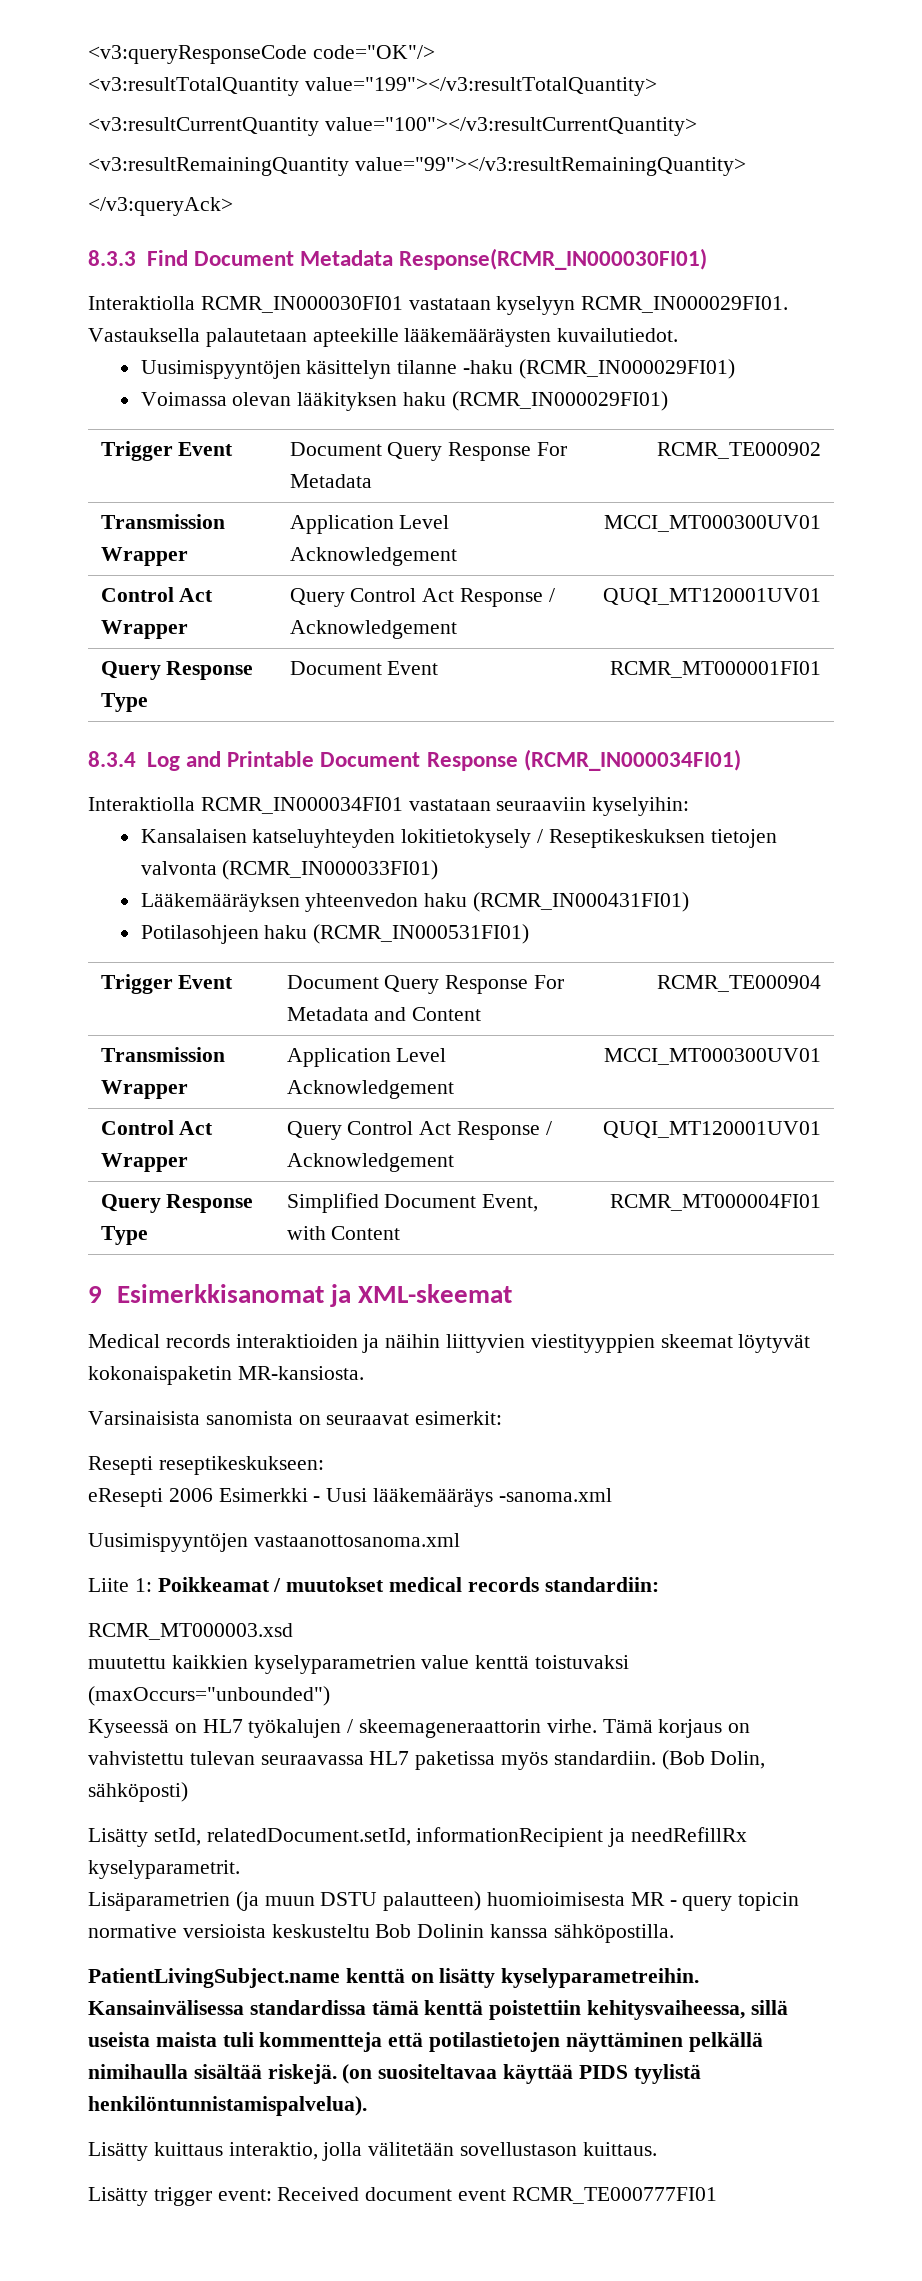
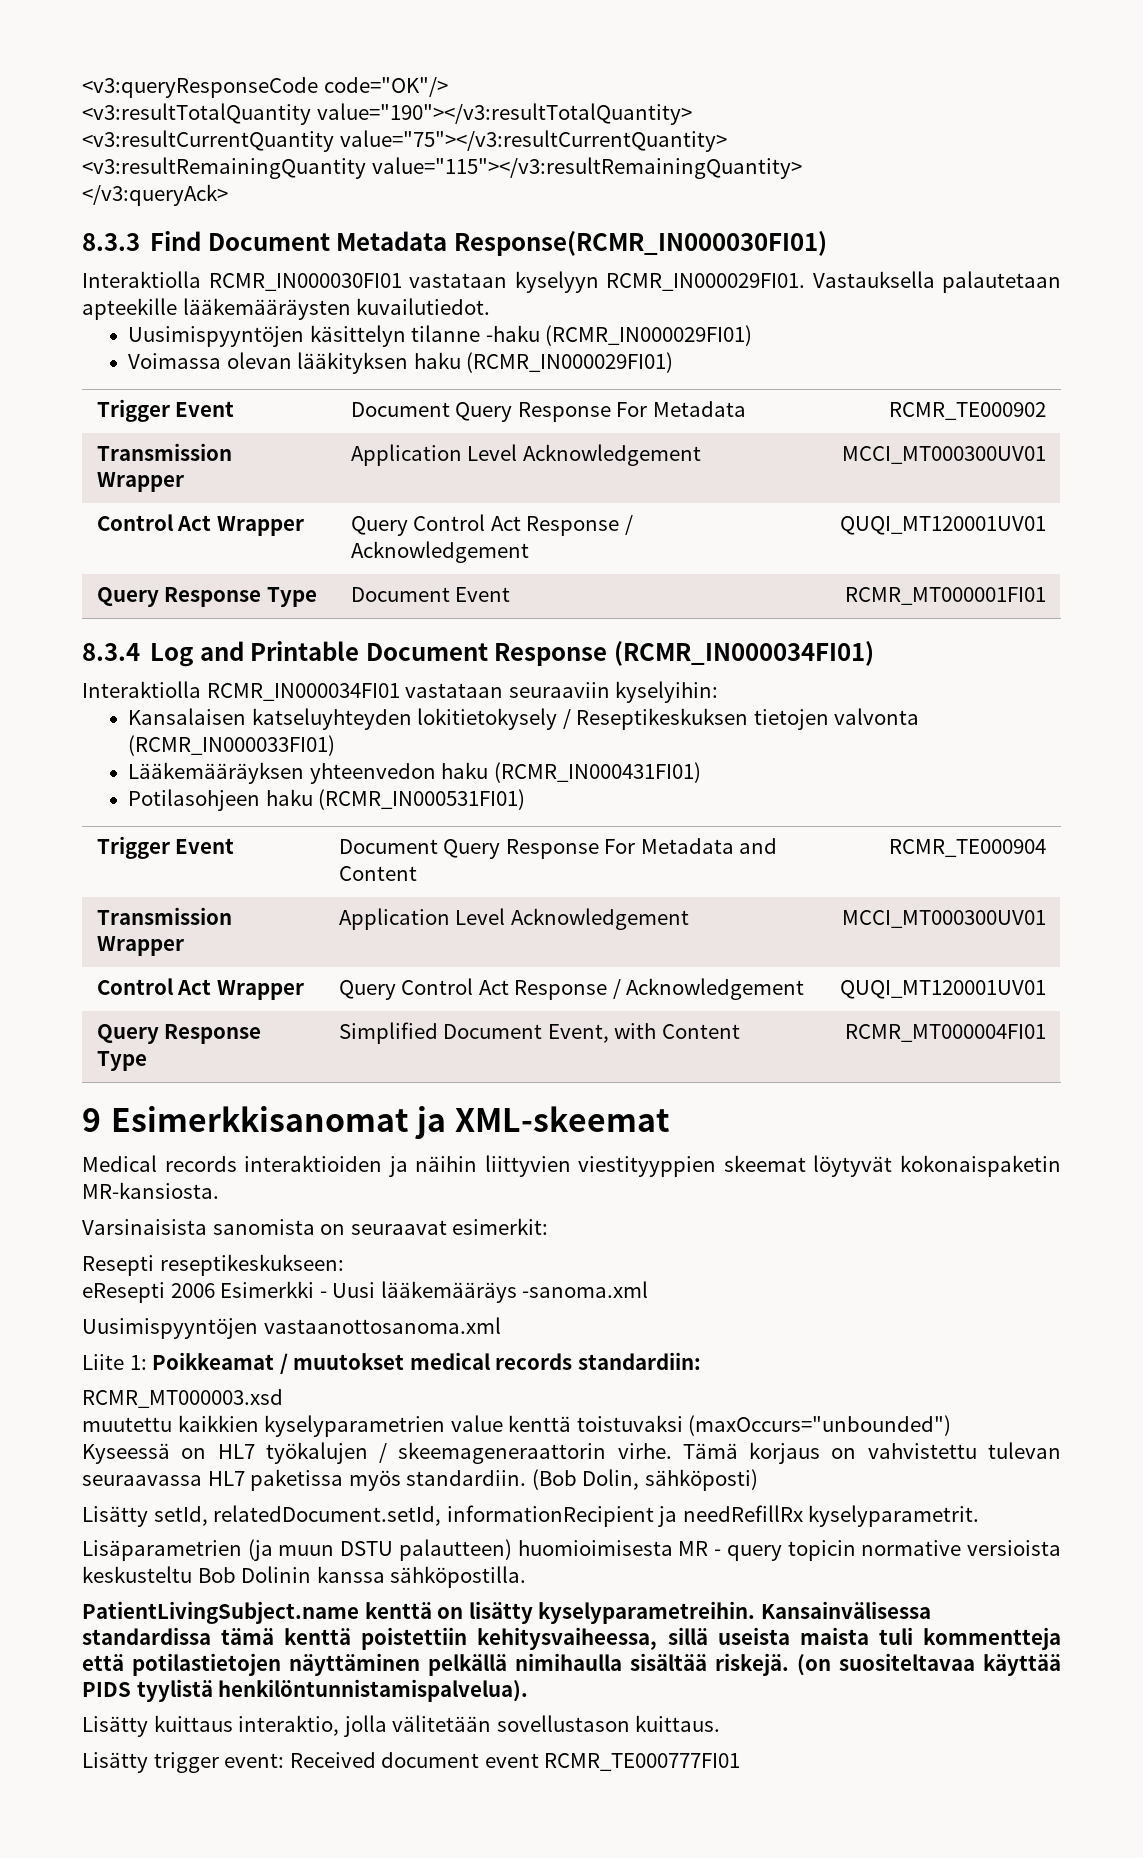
[304,77,657,96] value="199"></v3:resultTotalQuantity> -> [316,103,692,125] value="190"></v3:resultTotalQuantity>
[324,117,697,136] value="100"></v3:resultCurrentQuantity> -> [339,130,727,152] value="75"></v3:resultCurrentQuantity>
[354,157,746,176] value="99"></v3:resultRemainingQuantity> -> [371,157,802,179] value="115"></v3:resultRemainingQuantity>

